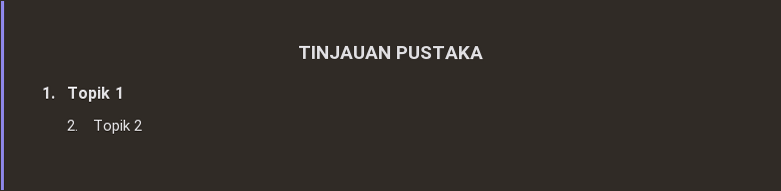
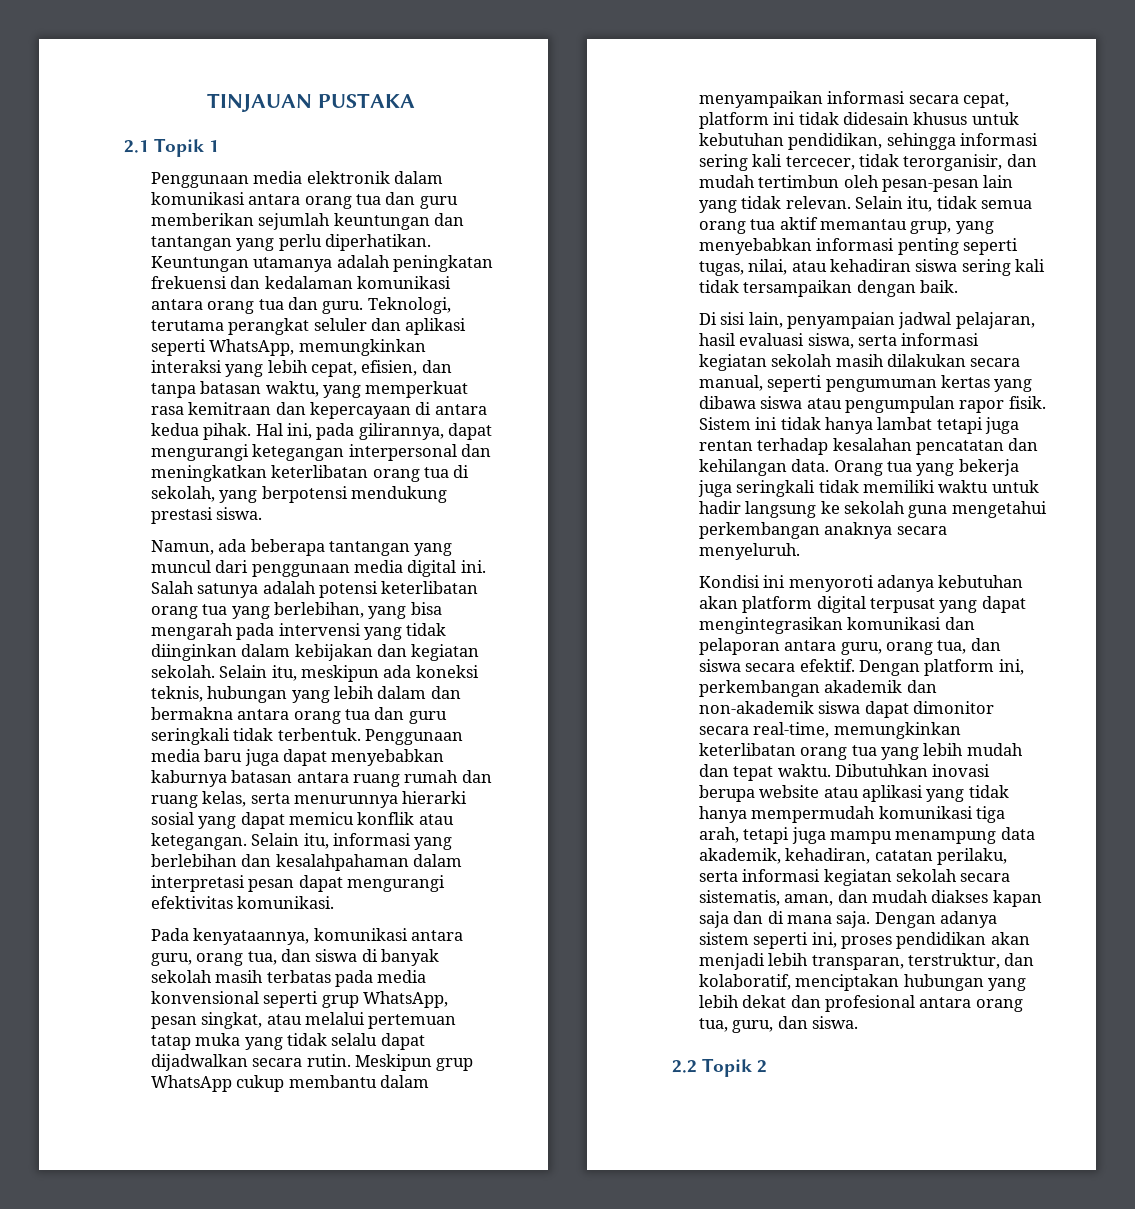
[41,86,56,99] 1. -> [124,140,149,153] 2.1
[66,119,79,131] 2. -> [150,171,443,188] [150,192,458,209] [150,213,464,230] [150,234,431,251] [150,255,493,272] [150,276,451,289] [150,297,451,314] [150,318,467,335] [150,339,426,356] [150,360,452,377] [150,381,469,398] [150,402,487,419] [150,423,493,440] [150,444,491,461] [150,465,470,482] [150,486,447,503] [150,507,263,524] [150,539,453,556] [150,560,486,577] [150,581,479,598] [150,602,442,619] [150,623,447,640] [150,644,480,661] [150,665,479,682] [150,686,461,703] [150,707,447,724] [150,728,463,745] [150,749,445,766] [150,770,492,787] [150,791,468,808] [150,812,454,829] [150,833,453,850] [150,854,462,871] [150,875,445,892] [150,896,335,909] [150,928,463,945] [150,949,440,966] [150,970,427,987] [150,991,448,1008] [150,1012,457,1029] [150,1033,425,1050] [150,1054,474,1071] [150,1075,429,1092] [698,91,1009,108] [698,112,1019,129] [698,133,1038,150] [698,154,1037,171] [698,175,1014,192] [698,196,1033,213] [698,217,994,234] [698,238,1018,255] [698,259,1046,276] [698,280,958,297] [698,312,1035,329] [698,333,980,349] [698,354,1021,371] [698,375,1033,392] [698,396,1046,413] [698,417,1020,434] [698,438,1039,455] [698,459,1019,476] [697,480,1039,497] [698,501,1047,518] [698,522,947,539] [698,543,800,560] [698,575,1024,592] [698,596,1026,613] [698,617,975,634] [698,638,1001,655] [698,659,1024,676] [698,680,937,697] [698,701,994,718] [698,722,961,739] [698,743,1023,760] [698,764,991,781] [698,785,1009,802] [698,806,1005,823] [698,827,1035,844] [698,848,1007,865] [698,869,1011,886] [698,890,1042,907] [698,911,998,928] [698,932,1030,949] [698,953,1035,970] [698,974,1026,991] [698,995,1023,1012] [698,1016,858,1033] [672,1060,697,1073] Penggunaan media elektronik dalam komunikasi antara orang tua dan guru memberikan sejumlah keuntungan dan tantangan yang perlu diperhatikan. Keuntungan utamanya adalah peningkatan frekuensi dan kedalaman komunikasi antara orang tua dan guru. Teknologi, terutama perangkat seluler dan aplikasi seperti WhatsApp, memungkinkan interaksi yang lebih cepat, efisien, dan tanpa batasan waktu, yang memperkuat rasa kemitraan dan kepercayaan di antara kedua pihak. Hal ini, pada gilirannya, dapat mengurangi ketegangan interpersonal dan meningkatkan keterlibatan orang tua di sekolah, yang berpotensi mendukung prestasi siswa. // Namun, ada beberapa tantangan yang muncul dari penggunaan media digital ini. Salah satunya adalah potensi keterlibatan orang tua yang berlebihan, yang bisa mengarah pada intervensi yang tidak diinginkan dalam kebijakan dan kegiatan sekolah. Selain itu, meskipun ada koneksi teknis, hubungan yang lebih dalam dan bermakna antara orang tua dan guru seringkali tidak terbentuk. Penggunaan media baru juga dapat menyebabkan kaburnya batasan antara ruang rumah dan ruang kelas, serta menurunnya hierarki sosial yang dapat memicu konflik atau ketegangan. Selain itu, informasi yang berlebihan dan kesalahpahaman dalam interpretasi pesan dapat mengurangi efektivitas komunikasi. // Pada kenyataannya, komunikasi antara guru, orang tua, dan siswa di banyak sekolah masih terbatas pada media konvensional seperti grup WhatsApp, pesan singkat, atau melalui pertemuan tatap muka yang tidak selalu dapat dijadwalkan secara rutin. Meskipun grup WhatsApp cukup membantu dalam menyampaikan informasi secara cepat, platform ini tidak didesain khusus untuk kebutuhan pendidikan, sehingga informasi sering kali tercecer, tidak terorganisir, dan mudah tertimbun oleh pesan-pesan lain yang tidak relevan. Selain itu, tidak semua orang tua aktif memantau grup, yang menyebabkan informasi penting seperti tugas, nilai, atau kehadiran siswa sering kali tidak tersampaikan dengan baik. // Di sisi lain, penyampaian jadwal pelajaran, hasil evaluasi siswa, serta informasi kegiatan sekolah masih dilakukan secara manual, seperti pengumuman kertas yang dibawa siswa atau pengumpulan rapor fisik. Sistem ini tidak hanya lambat tetapi juga rentan terhadap kesalahan pencatatan dan kehilangan data. Orang tua yang bekerja juga seringkali tidak memiliki waktu untuk hadir langsung ke sekolah guna mengetahui perkembangan anaknya secara menyeluruh. // Kondisi ini menyoroti adanya kebutuhan akan platform digital terpusat yang dapat mengintegrasikan komunikasi dan pelaporan antara guru, orang tua, dan siswa secara efektif. Dengan platform ini, perkembangan akademik dan non-akademik siswa dapat dimonitor secara real-time, memungkinkan keterlibatan orang tua yang lebih mudah dan tepat waktu. Dibutuhkan inovasi berupa website atau aplikasi yang tidak hanya mempermudah komunikasi tiga arah, tetapi juga mampu menampung data akademik, kehadiran, catatan perilaku, serta informasi kegiatan sekolah secara sistematis, aman, dan mudah diakses kapan saja dan di mana saja. Dengan adanya sistem seperti ini, proses pendidikan akan menjadi lebih transparan, terstruktur, dan kolaboratif, menciptakan hubungan yang lebih dekat dan profesional antara orang tua, guru, dan siswa. // 2.2

